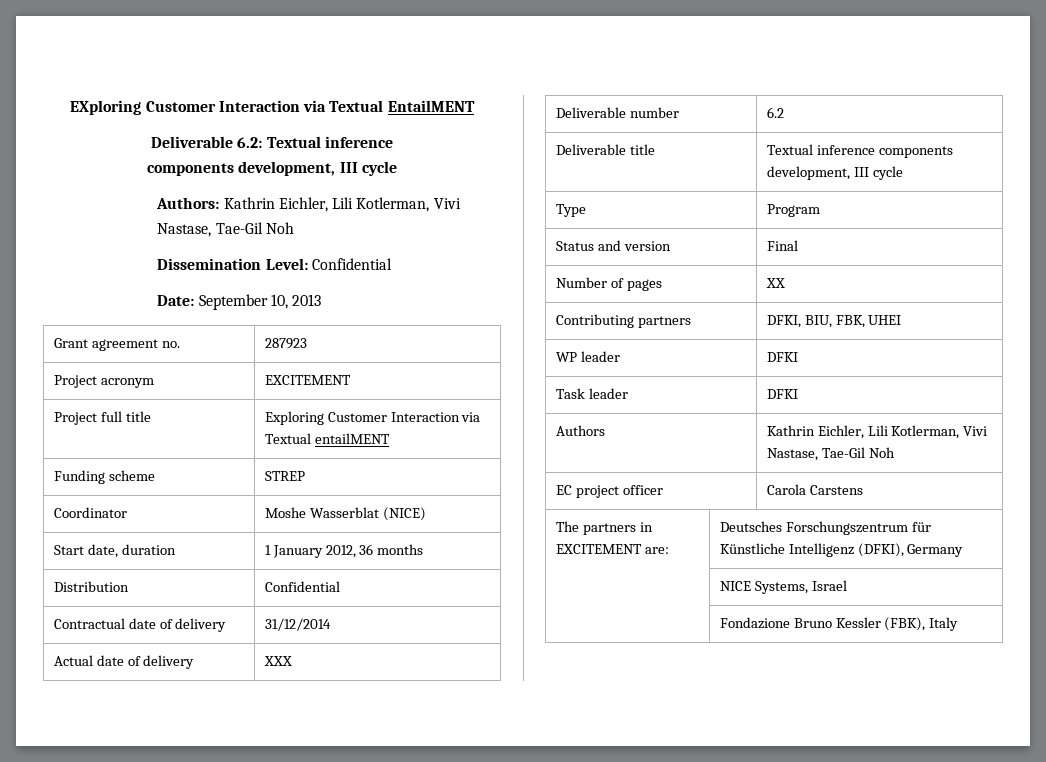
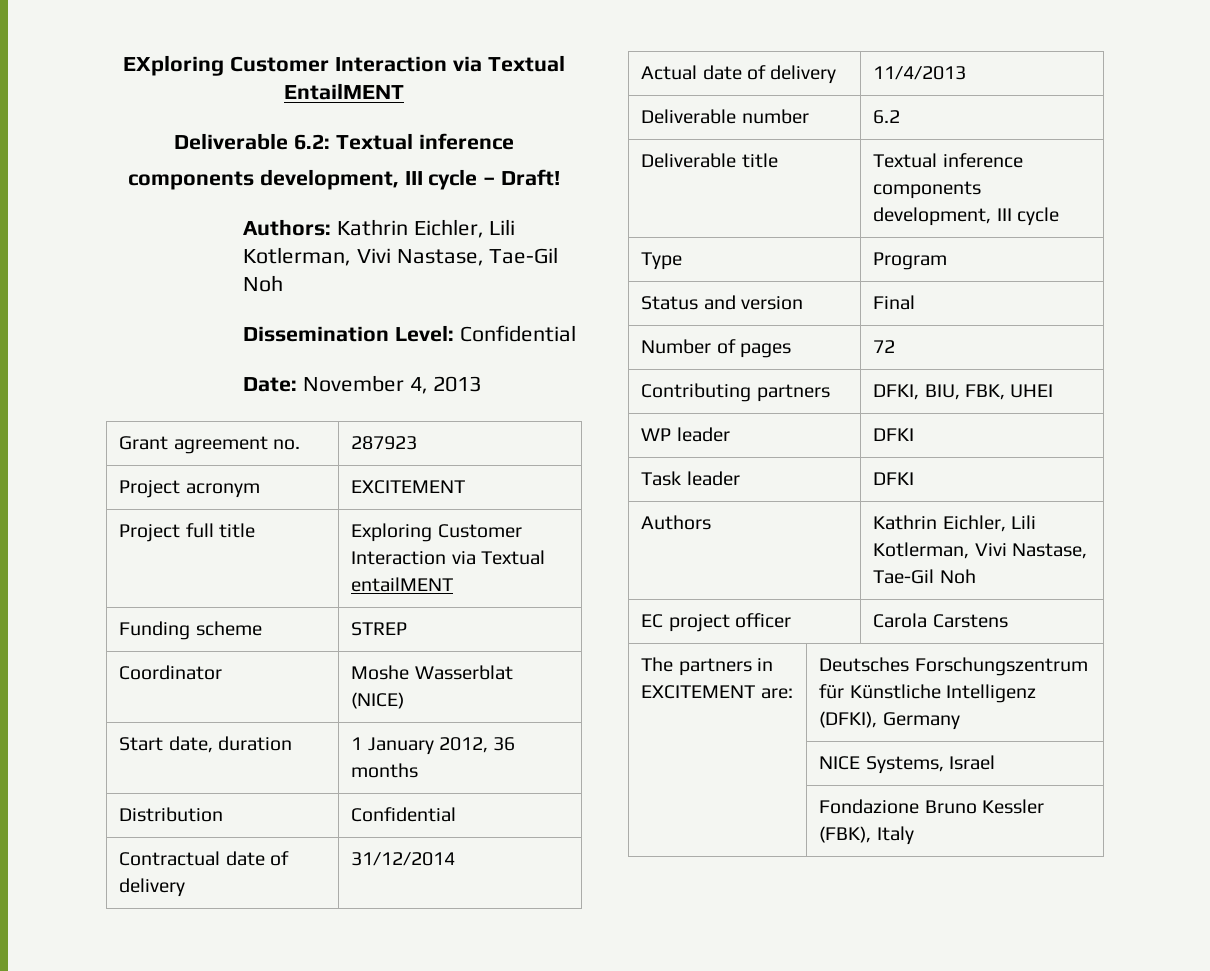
(397, 168) none -> [483,169,561,186] – Draft!
[198,294,288,310] September 10, -> [302,375,428,394] November 4,
[263,656,292,666] XXX -> [873,66,967,80] 11/4/2013
[765,278,785,288] XX -> [873,340,896,353] 72

